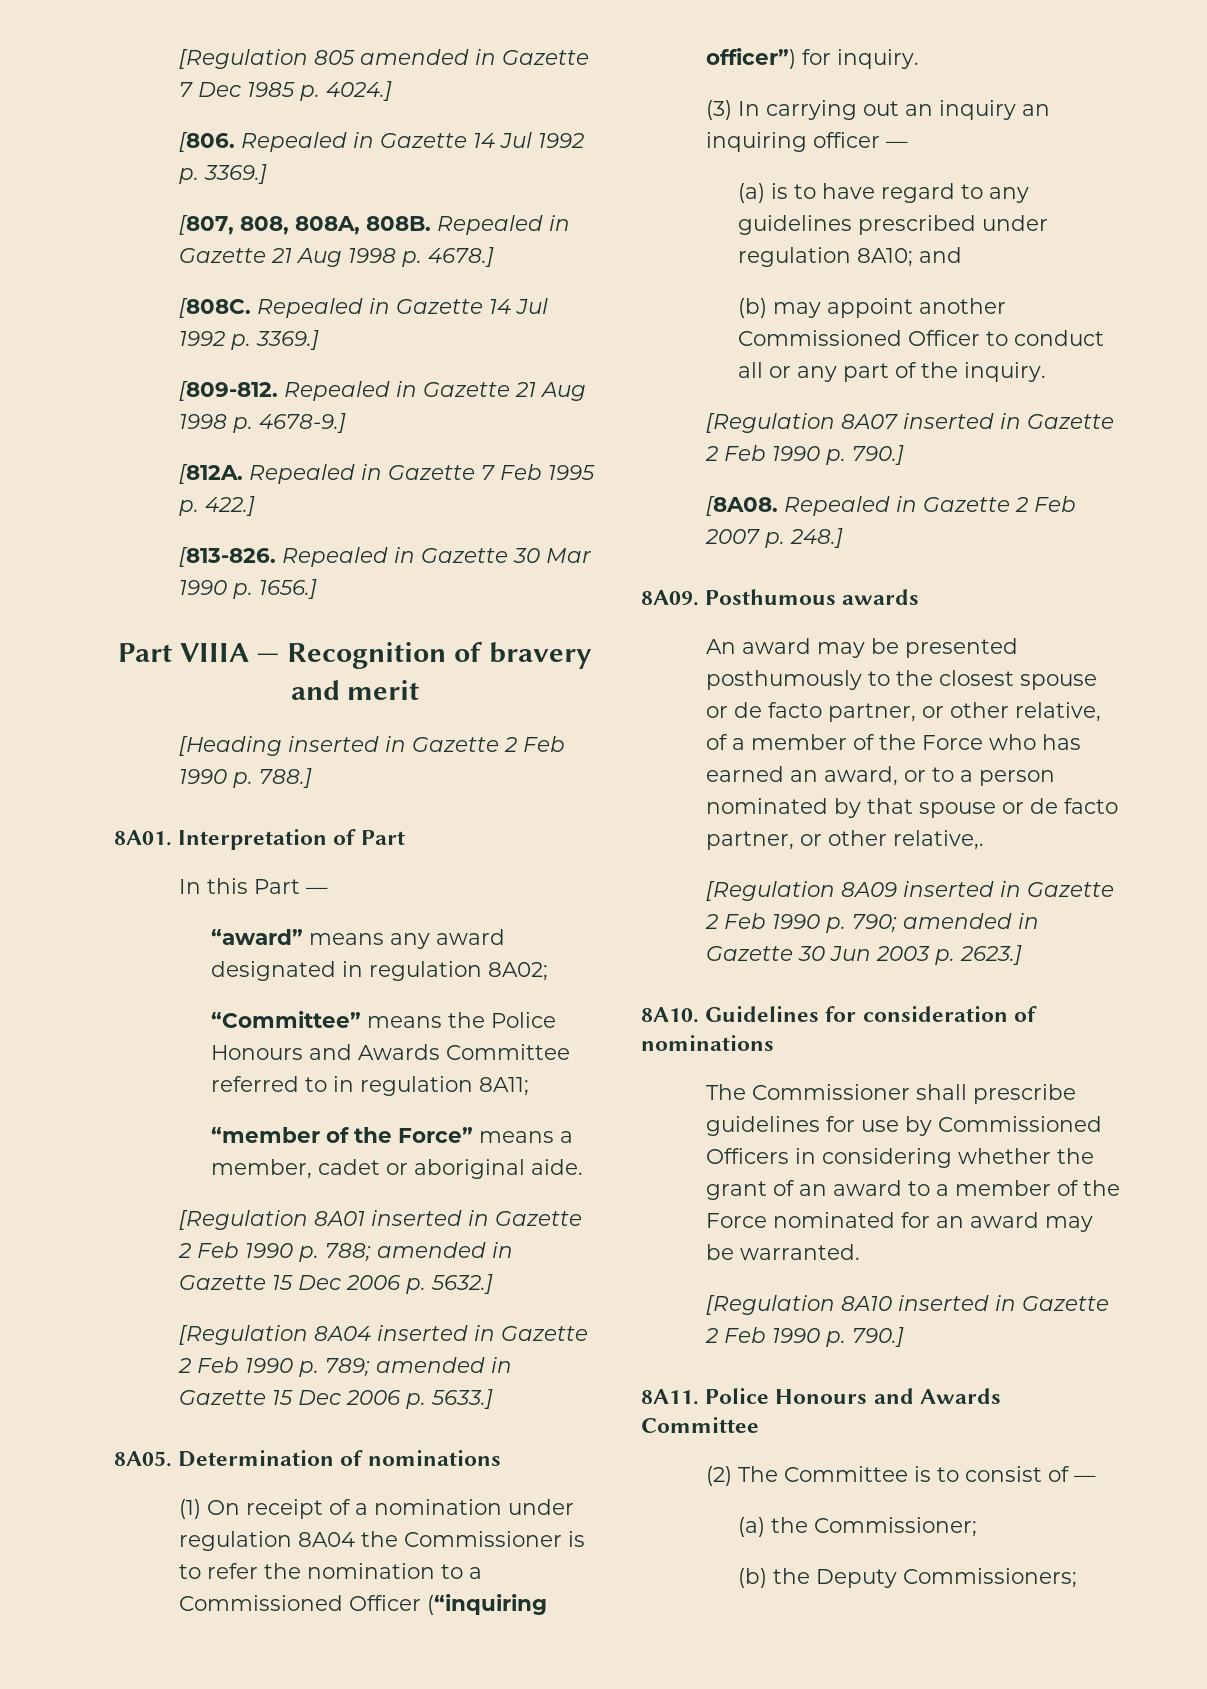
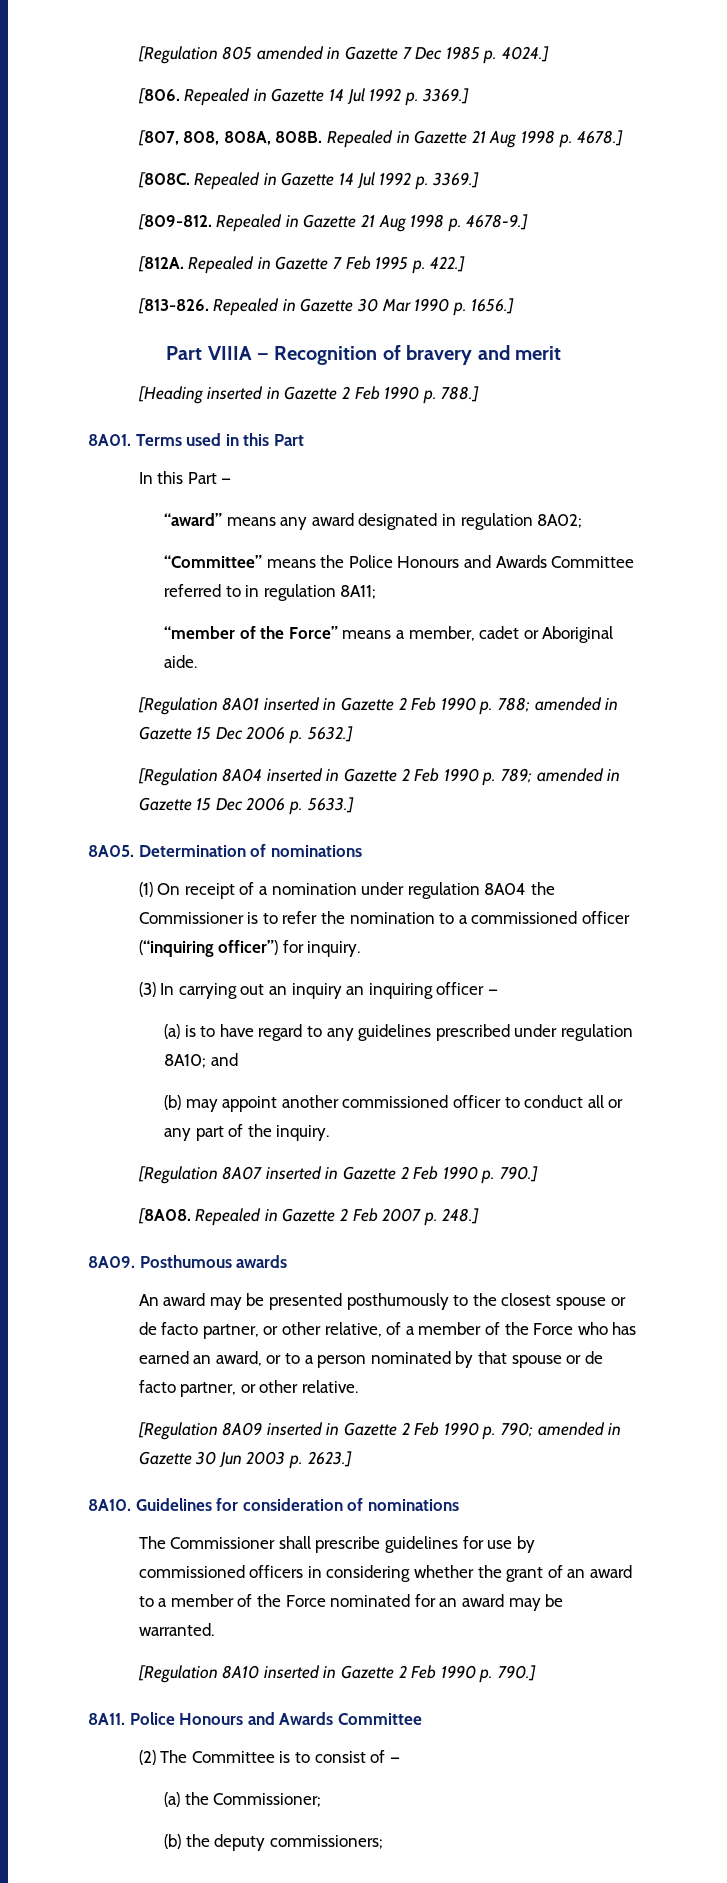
[178,829,357,850] Interpretation of -> [135,433,270,446] Terms used in this
[413,1159,525,1179] aboriginal -> [542,626,614,643] Aboriginal
[178,1595,421,1611] Commissioned Officer -> [471,911,630,924] commissioned officer
[737,330,980,346] Commissioned Officer -> [342,1095,501,1108] commissioned officer
[892,830,984,850] relative,. -> [301,1380,358,1393] relative.
[937,1116,1102,1132] [705,1148,789,1164] Commissioned Officers -> [138,1565,304,1578] commissioned officers
[815,1568,1077,1588] Deputy Commissioners; -> [214,1834,383,1851] deputy commissioners;

